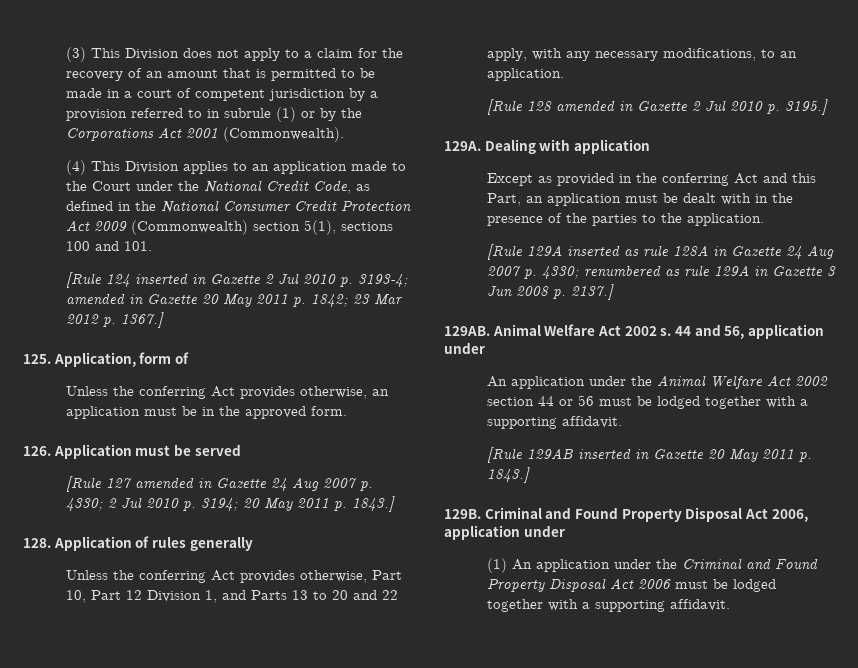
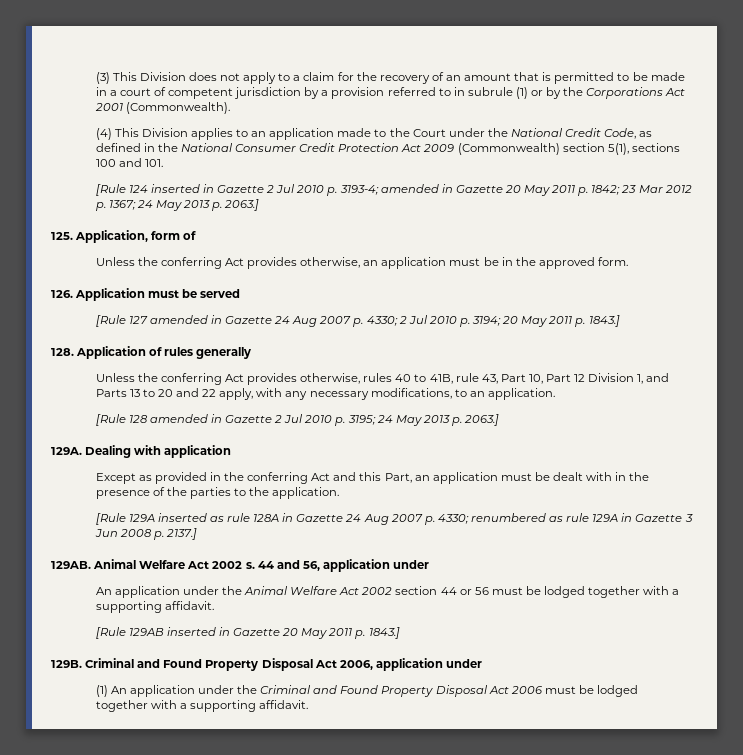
[120,312,164,328] 1367.] -> [108,199,260,211] 1367; 24 May 2013 p. 2063.]
(367, 576) none -> [363,373,498,384] rules 40 to 41B, rule 43,
[784,99,828,115] 3195.] -> [347,414,500,426] 3195; 24 May 2013 p. 2063.]

